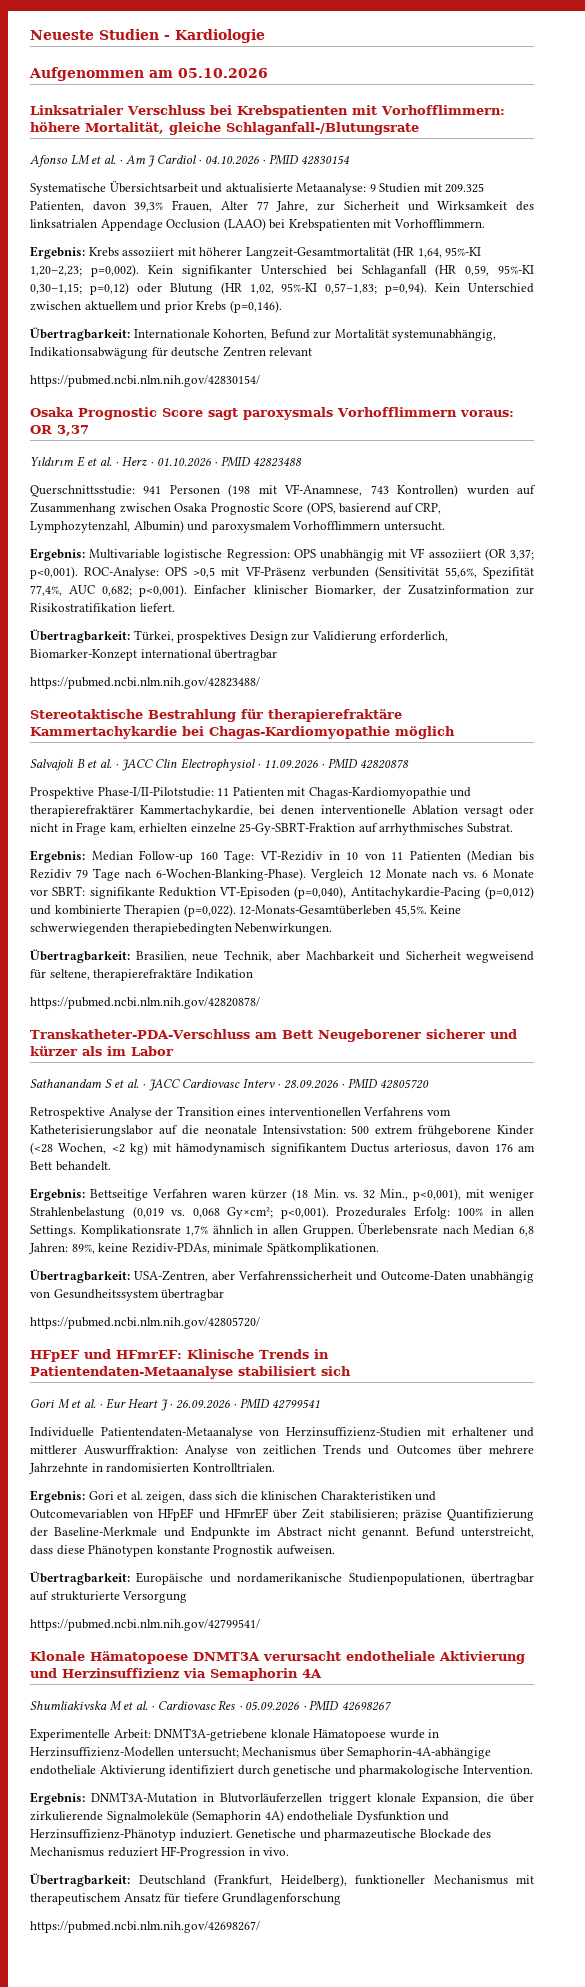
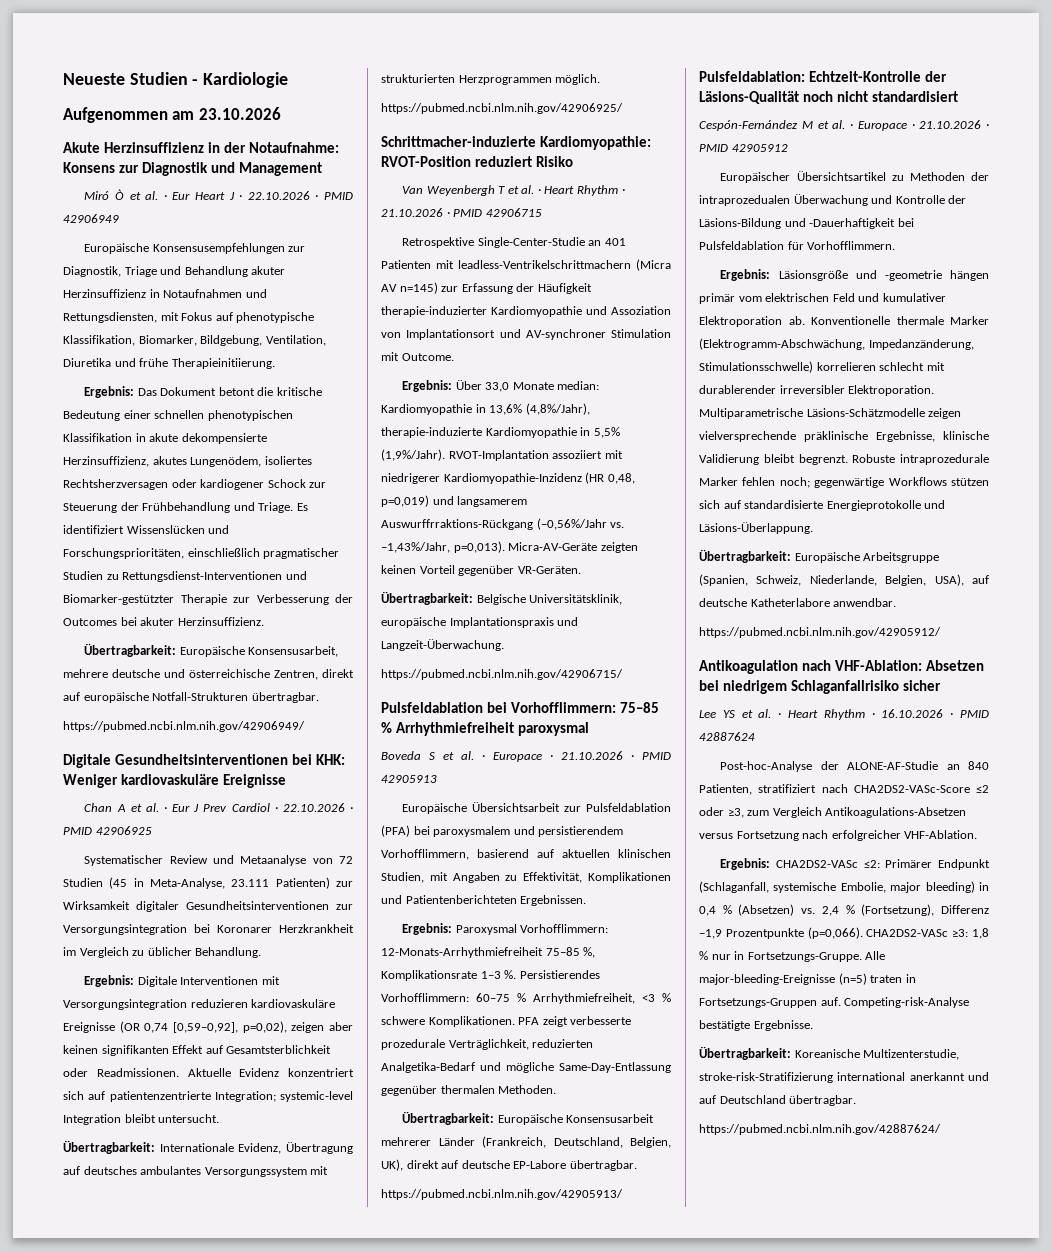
[178,68,268,78] [30,105,505,118] [30,122,419,135] [30,154,351,167] [30,181,485,195] [30,200,534,212] [30,218,485,231] [30,246,482,259] [30,264,534,277] [30,282,534,295] [30,300,282,313] [30,327,497,341] [30,346,313,359] [30,375,260,387] [30,407,514,420] [30,425,89,436] [30,456,303,467] [30,484,536,497] [30,502,442,515] [30,520,445,533] [30,548,534,561] [30,566,534,579] [30,584,534,597] [30,603,175,612] [30,629,449,643] [30,649,278,661] [30,677,260,689] [30,709,402,722] [30,726,455,739] [30,758,410,772] [30,787,472,799] [30,805,535,817] [30,822,513,835] [30,850,534,863] [30,868,534,881] [30,886,534,899] [30,904,462,917] [30,923,333,935] [30,949,534,963] [30,969,253,981] [30,997,260,1009] [30,1029,517,1042] [30,1046,173,1056] [30,1078,430,1091] [30,1106,451,1119] [30,1125,534,1137] [30,1142,535,1155] [30,1161,111,1171] [30,1188,534,1201] [30,1206,534,1219] [30,1223,535,1237] [29,1243,379,1255] [30,1269,534,1283] [30,1289,225,1301] [30,1317,260,1329] [30,1349,329,1362] [30,1366,351,1379] [30,1399,70,1409] 05.10.2026 // Linksatrialer Verschluss bei Krebspatienten mit Vorhofflimmern: höhere Mortalität, gleiche Schlaganfall-/Blutungsrate // Afonso LM et al. · Am J Cardiol · 04.10.2026 · PMID 42830154 // Systematische Übersichtsarbeit und aktualisierte Metaanalyse: 9 Studien mit 209.325 Patienten, davon 39,3% Frauen, Alter 77 Jahre, zur Sicherheit und Wirksamkeit des linksatrialen Appendage Occlusion (LAAO) bei Krebspatienten mit Vorhofflimmern. // Ergebnis: Krebs assoziiert mit höherer Langzeit-Gesamtmortalität (HR 1,64, 95%-KI 1,20–2,23; p=0,002). Kein signifikanter Unterschied bei Schlaganfall (HR 0,59, 95%-KI 0,30–1,15; p=0,12) oder Blutung (HR 1,02, 95%-KI 0,57–1,83; p=0,94). Kein Unterschied zwischen aktuellem und prior Krebs (p=0,146). // Übertragbarkeit: Internationale Kohorten, Befund zur Mortalität systemunabhängig, Indikationsabwägung für deutsche Zentren relevant // https://pubmed.ncbi.nlm.nih.gov/42830154/ // Osaka Prognostic Score sagt paroxysmals Vorhofflimmern voraus: OR 3,37 // Yıldırım E et al. · Herz · 01.10.2026 · PMID 42823488 // Querschnittsstudie: 941 Personen (198 mit VF-Anamnese, 743 Kontrollen) wurden auf Zusammenhang zwischen Osaka Prognostic Score (OPS, basierend auf CRP, Lymphozytenzahl, Albumin) und paroxysmalem Vorhofflimmern untersucht. // Ergebnis: Multivariable logistische Regression: OPS unabhängig mit VF assoziiert (OR 3,37; p<0,001). ROC-Analyse: OPS >0,5 mit VF-Präsenz verbunden (Sensitivität 55,6%, Spezifität 77,4%, AUC 0,682; p<0,001). Einfacher klinischer Biomarker, der Zusatzinformation zur Risikostratifikation liefert. // Übertragbarkeit: Türkei, prospektives Design zur Validierung erforderlich, Biomarker-Konzept international übertragbar // https://pubmed.ncbi.nlm.nih.gov/42823488/ // Stereotaktische Bestrahlung für therapierefraktäre Kammertachykardie bei Chagas-Kardiomyopathie möglich // Salvajoli B et al. · JACC Clin Electrophysiol · 11.09.2026 · PMID 42820878 // Prospektive Phase-I/II-Pilotstudie: 11 Patienten mit Chagas-Kardiomyopathie und therapierefraktärer Kammertachykardie, bei denen interventionelle Ablation versagt oder nicht in Frage kam, erhielten einzelne 25-Gy-SBRT-Fraktion auf arrhythmisches Substrat. // Ergebnis: Median Follow-up 160 Tage: VT-Rezidiv in 10 von 11 Patienten (Median bis Rezidiv 79 Tage nach 6-Wochen-Blanking-Phase). Vergleich 12 Monate nach vs. 6 Monate vor SBRT: signifikante Reduktion VT-Episoden (p=0,040), Antitachykardie-Pacing (p=0,012) und kombinierte Therapien (p=0,022). 12-Monats-Gesamtüberleben 45,5%. Keine schwerwiegenden therapiebedingten Nebenwirkungen. // Übertragbarkeit: Brasilien, neue Technik, aber Machbarkeit und Sicherheit wegweisend für seltene, therapierefraktäre Indikation // https://pubmed.ncbi.nlm.nih.gov/42820878/ // Transkatheter-PDA-Verschluss am Bett Neugeborener sicherer und kürzer als im Labor // Sathanandam S et al. · JACC Cardiovasc Interv · 28.09.2026 · PMID 42805720 // Retrospektive Analyse der Transition eines interventionellen Verfahrens vom Katheterisierungslabor auf die neonatale Intensivstation: 500 extrem frühgeborene Kinder (<28 Wochen, <2 kg) mit hämodynamisch signifikantem Ductus arteriosus, davon 176 am Bett behandelt. // Ergebnis: Bettseitige Verfahren waren kürzer (18 Min. vs. 32 Min., p<0,001), mit weniger Strahlenbelastung (0,019 vs. 0,068 Gy×cm²; p<0,001). Prozedurales Erfolg: 100% in allen Settings. Komplikationsrate 1,7% ähnlich in allen Gruppen. Überlebensrate nach Median 6,8 Jahren: 89%, keine Rezidiv-PDAs, minimale Spätkomplikationen. // Übertragbarkeit: USA-Zentren, aber Verfahrenssicherheit und Outcome-Daten unabhängig von Gesundheitssystem übertragbar // https://pubmed.ncbi.nlm.nih.gov/42805720/ // HFpEF und HFmrEF: Klinische Trends in Patientendaten-Metaanalyse stabilisiert sich // Gori M -> [198,107,281,120] [63,142,340,153] [63,162,323,176] [84,189,125,200] 23.10.2026 // Akute Herzinsuffizienz in der Notaufnahme: Konsens zur Diagnostik und Management // Miró Ò
[175,1398,321,1409] [30,1427,534,1439] [30,1444,534,1457] [29,1463,275,1474] [30,1490,437,1503] [30,1508,534,1521] [30,1526,534,1539] [30,1545,335,1557] [30,1571,534,1585] [30,1591,188,1603] [30,1619,260,1631] [30,1651,525,1664] [30,1668,322,1681] [30,1700,392,1711] [30,1728,440,1741] [30,1747,492,1759] [30,1765,533,1777] [30,1792,534,1805] [30,1810,450,1823] [30,1829,492,1841] [30,1846,290,1859] [30,1873,534,1887] [30,1893,342,1905] [30,1921,260,1933] 26.09.2026 · PMID 42799541 // Individuelle Patientendaten-Metaanalyse von Herzinsuffizienz-Studien mit erhaltener und mittlerer Auswurffraktion: Analyse von zeitlichen Trends und Outcomes über mehrere Jahrzehnte in randomisierten Kontrolltrialen. // Ergebnis: Gori et al. zeigen, dass sich die klinischen Charakteristiken und Outcomevariablen von HFpEF und HFmrEF über Zeit stabilisieren; präzise Quantifizierung der Baseline-Merkmale und Endpunkte im Abstract nicht genannt. Befund unterstreicht, dass diese Phänotypen konstante Prognostik aufweisen. // Übertragbarkeit: Europäische und nordamerikanische Studienpopulationen, übertragbar auf strukturierte Versorgung // https://pubmed.ncbi.nlm.nih.gov/42799541/ // Klonale Hämatopoese DNMT3A verursacht endotheliale Aktivierung und Herzinsuffizienz via Semaphorin 4A // Shumliakivska M et al. · Cardiovasc Res · 05.09.2026 · PMID 42698267 // Experimentelle Arbeit: DNMT3A-getriebene klonale Hämatopoese wurde in Herzinsuffizienz-Modellen untersucht; Mechanismus über Semaphorin-4A-abhängige endotheliale Aktivierung identifiziert durch genetische und pharmakologische Intervention. // Ergebnis: DNMT3A-Mutation in Blutvorläuferzellen triggert klonale Expansion, die über zirkulierende Signalmoleküle (Semaphorin 4A) endotheliale Dysfunktion und Herzinsuffizienz-Phänotyp induziert. Genetische und pharmazeutische Blockade des Mechanismus reduziert HF-Progression in vivo. // Übertragbarkeit: Deutschland (Frankfurt, Heidelberg), funktioneller Mechanismus mit therapeutischem Ansatz für tiefere Grundlagenforschung // https://pubmed.ncbi.nlm.nih.gov/42698267/ -> [247,191,353,200] [63,214,119,223] [84,243,306,254] [63,266,286,277] [63,289,267,298] [63,312,315,323] [63,335,326,346] [63,358,275,369] [84,386,322,398] [63,410,293,421] [63,433,267,444] [63,456,312,467] [63,479,327,490] [63,502,308,513] [63,525,230,534] [63,548,340,559] [63,571,307,582] [63,594,353,605] [63,617,264,626] [84,643,339,657] [63,669,354,680] [63,692,319,703] [63,721,305,732] [63,754,346,768] [63,774,287,788] [84,803,353,812] [63,826,152,835] [84,855,354,866] [63,877,353,889] [63,901,353,912] [63,924,354,935] [63,947,262,958] [84,975,280,987] [63,999,336,1010] [63,1021,353,1033] [63,1045,332,1056] [63,1068,354,1077] [63,1091,353,1102] [63,1114,220,1125] [63,1140,353,1154] [63,1166,329,1177] [381,74,601,85] [381,103,623,114] [381,136,652,150] [381,156,574,167] [402,185,625,196] [381,208,542,217] [402,237,626,248] [381,259,671,271] [381,282,592,294] [381,306,671,317] [381,329,671,340] [381,352,454,361] [402,380,600,392] [381,403,590,415] [381,427,620,438] [381,449,623,461] [381,472,635,484] [381,495,528,507] [381,518,625,530] [381,541,638,553] [381,565,581,576] [381,591,623,605] [381,617,579,628] [381,639,504,651] [381,669,623,680] [381,702,660,713] [381,722,590,736] [381,751,671,762] [381,775,437,783] [402,802,671,814] [381,825,624,837] [381,849,671,860] [381,872,671,883] [381,895,587,906] [402,923,609,935] [381,947,596,958] [381,970,600,981] [381,993,671,1004] [381,1016,632,1027] [381,1039,594,1050] [381,1062,671,1073] [381,1085,557,1096] [402,1111,655,1125] [381,1136,671,1148] [381,1159,637,1171] [381,1189,623,1200] [699,71,948,82] [699,91,959,104] [699,120,989,131] [699,144,788,152] [720,171,989,183] [699,194,967,206] [699,218,914,229] [699,241,896,250] [720,269,989,281] [699,293,946,304] [699,316,989,327] [699,338,974,350] [699,361,945,373] [699,385,935,396] [699,408,962,419] [699,431,989,442] [699,454,989,465] [699,477,989,488] [699,500,946,511] [699,522,813,534] [699,549,940,563] [699,574,989,586] [699,598,897,607] [699,627,941,638] [699,660,985,674] [699,680,942,694] [699,709,989,720] [699,732,755,741] [720,761,989,772] [699,784,989,795] [699,807,967,818] [699,830,978,841] [720,858,990,870] [699,881,989,893] [699,904,989,916] [699,927,989,939] [699,951,886,962] [699,973,916,985] [699,997,970,1008] [699,1020,813,1031] [699,1046,960,1060] [699,1072,989,1083] [699,1095,857,1106] [699,1124,941,1135] 22.10.2026 · PMID 42906949 // Europäische Konsensusempfehlungen zur Diagnostik, Triage und Behandlung akuter Herzinsuffizienz in Notaufnahmen und Rettungsdiensten, mit Fokus auf phenotypische Klassifikation, Biomarker, Bildgebung, Ventilation, Diuretika und frühe Therapieinitiierung. // Ergebnis: Das Dokument betont die kritische Bedeutung einer schnellen phenotypischen Klassifikation in akute dekompensierte Herzinsuffizienz, akutes Lungenödem, isoliertes Rechtsherzversagen oder kardiogener Schock zur Steuerung der Frühbehandlung und Triage. Es identifiziert Wissenslücken und Forschungsprioritäten, einschließlich pragmatischer Studien zu Rettungsdienst-Interventionen und Biomarker-gestützter Therapie zur Verbesserung der Outcomes bei akuter Herzinsuffizienz. // Übertragbarkeit: Europäische Konsensusarbeit, mehrere deutsche und österreichische Zentren, direkt auf europäische Notfall-Strukturen übertragbar. // https://pubmed.ncbi.nlm.nih.gov/42906949/ // Digitale Gesundheitsinterventionen bei KHK: Weniger kardiovaskuläre Ereignisse // Chan A et al. · Eur J Prev Cardiol · 22.10.2026 · PMID 42906925 // Systematischer Review und Metaanalyse von 72 Studien (45 in Meta-Analyse, 23.111 Patienten) zur Wirksamkeit digitaler Gesundheitsinterventionen zur Versorgungsintegration bei Koronarer Herzkrankheit im Vergleich zu üblicher Behandlung. // Ergebnis: Digitale Interventionen mit Versorgungsintegration reduzieren kardiovaskuläre Ereignisse (OR 0,74 [0,59–0,92], p=0,02), zeigen aber keinen signifikanten Effekt auf Gesamtsterblichkeit oder Readmissionen. Aktuelle Evidenz konzentriert sich auf patientenzentrierte Integration; systemic-level Integration bleibt untersucht. // Übertragbarkeit: Internationale Evidenz, Übertragung auf deutsches ambulantes Versorgungssystem mit strukturierten Herzprogrammen möglich. // https://pubmed.ncbi.nlm.nih.gov/42906925/ // Schrittmacher-induzierte Kardiomyopathie: RVOT-Position reduziert Risiko // Van Weyenbergh T et al. · Heart Rhythm · 21.10.2026 · PMID 42906715 // Retrospektive Single-Center-Studie an 401 Patienten mit leadless-Ventrikelschrittmachern (Micra AV n=145) zur Erfassung der Häufigkeit therapie-induzierter Kardiomyopathie und Assoziation von Implantationsort und AV-synchroner Stimulation mit Outcome. // Ergebnis: Über 33,0 Monate median: Kardiomyopathie in 13,6% (4,8%/Jahr), therapie-induzierte Kardiomyopathie in 5,5% (1,9%/Jahr). RVOT-Implantation assoziiert mit niedrigerer Kardiomyopathie-Inzidenz (HR 0,48, p=0,019) und langsamerem Auswurffrraktions-Rückgang (−0,56%/Jahr vs. −1,43%/Jahr, p=0,013). Micra-AV-Geräte zeigten keinen Vorteil gegenüber VR-Geräten. // Übertragbarkeit: Belgische Universitätsklinik, europäische Implantationspraxis und Langzeit-Überwachung. // https://pubmed.ncbi.nlm.nih.gov/42906715/ // Pulsfeldablation bei Vorhofflimmern: 75–85 % Arrhythmiefreiheit paroxysmal // Boveda S et al. · Europace · 21.10.2026 · PMID 42905913 // Europäische Übersichtsarbeit zur Pulsfeldablation (PFA) bei paroxysmalem und persistierendem Vorhofflimmern, basierend auf aktuellen klinischen Studien, mit Angaben zu Effektivität, Komplikationen und Patientenberichteten Ergebnissen. // Ergebnis: Paroxysmal Vorhofflimmern: 12-Monats-Arrhythmiefreiheit 75–85 %, Komplikationsrate 1–3 %. Persistierendes Vorhofflimmern: 60–75 % Arrhythmiefreiheit, <3 % schwere Komplikationen. PFA zeigt verbesserte prozedurale Verträglichkeit, reduzierten Analgetika-Bedarf und mögliche Same-Day-Entlassung gegenüber thermalen Methoden. // Übertragbarkeit: Europäische Konsensusarbeit mehrerer Länder (Frankreich, Deutschland, Belgien, UK), direkt auf deutsche EP-Labore übertragbar. // https://pubmed.ncbi.nlm.nih.gov/42905913/ // Pulsfeldablation: Echtzeit-Kontrolle der Läsions-Qualität noch nicht standardisiert // Cespón-Fernández M et al. · Europace · 21.10.2026 · PMID 42905912 // Europäischer Übersichtsartikel zu Methoden der intraprozedualen Überwachung und Kontrolle der Läsions-Bildung und -Dauerhaftigkeit bei Pulsfeldablation für Vorhofflimmern. // Ergebnis: Läsionsgröße und -geometrie hängen primär vom elektrischen Feld und kumulativer Elektroporation ab. Konventionelle thermale Marker (Elektrogramm-Abschwächung, Impedanzänderung, Stimulationsschwelle) korrelieren schlecht mit durablerender irreversibler Elektroporation. Multiparametrische Läsions-Schätzmodelle zeigen vielversprechende präklinische Ergebnisse, klinische Validierung bleibt begrenzt. Robuste intraprozedurale Marker fehlen noch; gegenwärtige Workflows stützen sich auf standardisierte Energieprotokolle und Läsions-Überlappung. // Übertragbarkeit: Europäische Arbeitsgruppe (Spanien, Schweiz, Niederlande, Belgien, USA), auf deutsche Katheterlabore anwendbar. // https://pubmed.ncbi.nlm.nih.gov/42905912/ // Antikoagulation nach VHF-Ablation: Absetzen bei niedrigem Schlaganfallrisiko sicher // Lee YS et al. · Heart Rhythm · 16.10.2026 · PMID 42887624 // Post-hoc-Analyse der ALONE-AF-Studie an 840 Patienten, stratifiziert nach CHA2DS2-VASc-Score ≤2 oder ≥3, zum Vergleich Antikoagulations-Absetzen versus Fortsetzung nach erfolgreicher VHF-Ablation. // Ergebnis: CHA2DS2-VASc ≤2: Primärer Endpunkt (Schlaganfall, systemische Embolie, major bleeding) in 0,4 % (Absetzen) vs. 2,4 % (Fortsetzung), Differenz −1,9 Prozentpunkte (p=0,066). CHA2DS2-VASc ≥3: 1,8 % nur in Fortsetzungs-Gruppe. Alle major-bleeding-Ereignisse (n=5) traten in Fortsetzungs-Gruppen auf. Competing-risk-Analyse bestätigte Ergebnisse. // Übertragbarkeit: Koreanische Multizenterstudie, stroke-risk-Stratifizierung international anerkannt und auf Deutschland übertragbar. // https://pubmed.ncbi.nlm.nih.gov/42887624/

